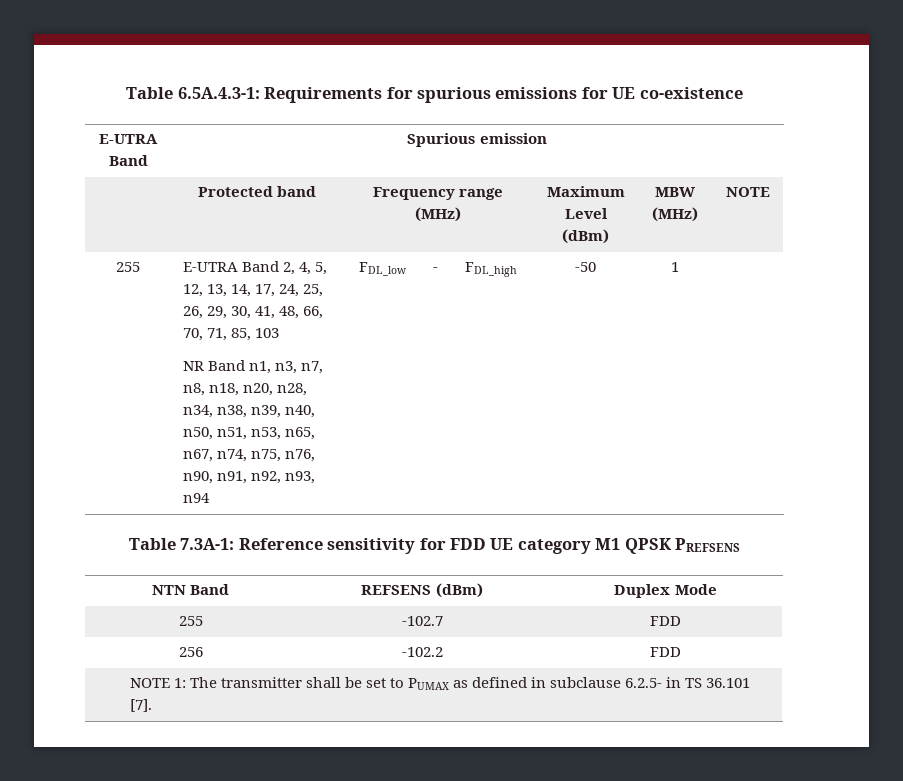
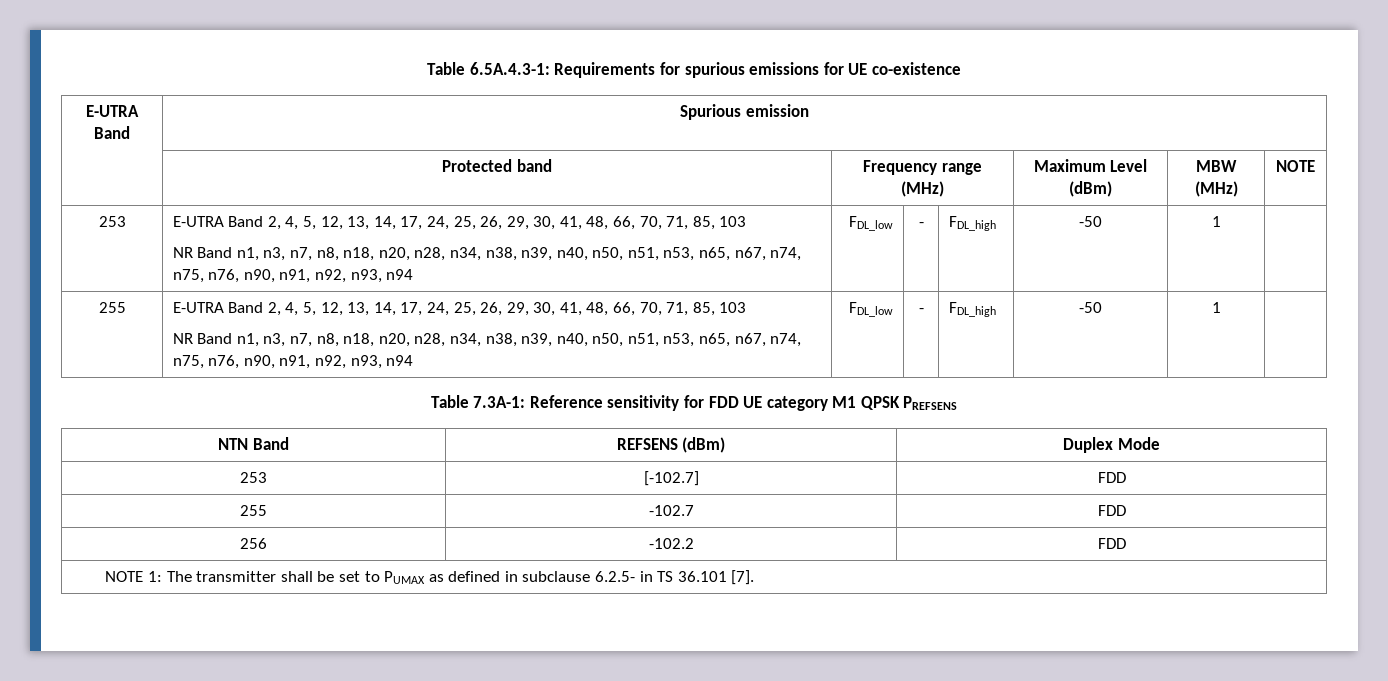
(770, 192) none -> [98,216,126,227] [172,216,747,230] [172,247,802,261] [172,269,414,283] [849,216,894,231] [918,222,924,227] [948,216,996,231] [1079,216,1102,227] [1211,216,1221,227] // 253 | E-UTRA Band 2, 4, 5, 12, 13, 14, 17, 24, 25, 26, 29, 30, 41, 48, 66, 70, 71, 85, 103 // NR Band n1, n3, n7, n8, n18, n20, n28, n34, n38, n39, n40, n50, n51, n53, n65, n67, n74, n75, n76, n90, n91, n92, n93, n94 | FDL_low | - | FDL_high | -50 | 1 |
(717, 589) none -> [240,472,267,483] [643,471,699,486] [1097,472,1126,483] // 253 | [-102.7] | FDD

